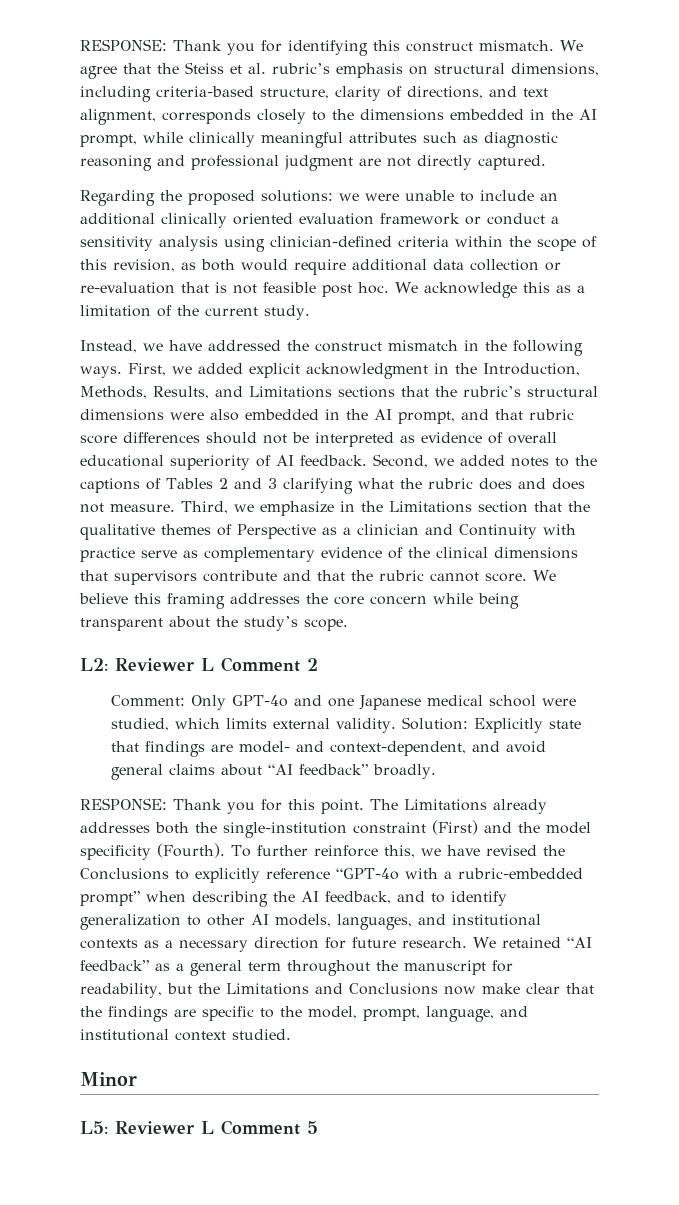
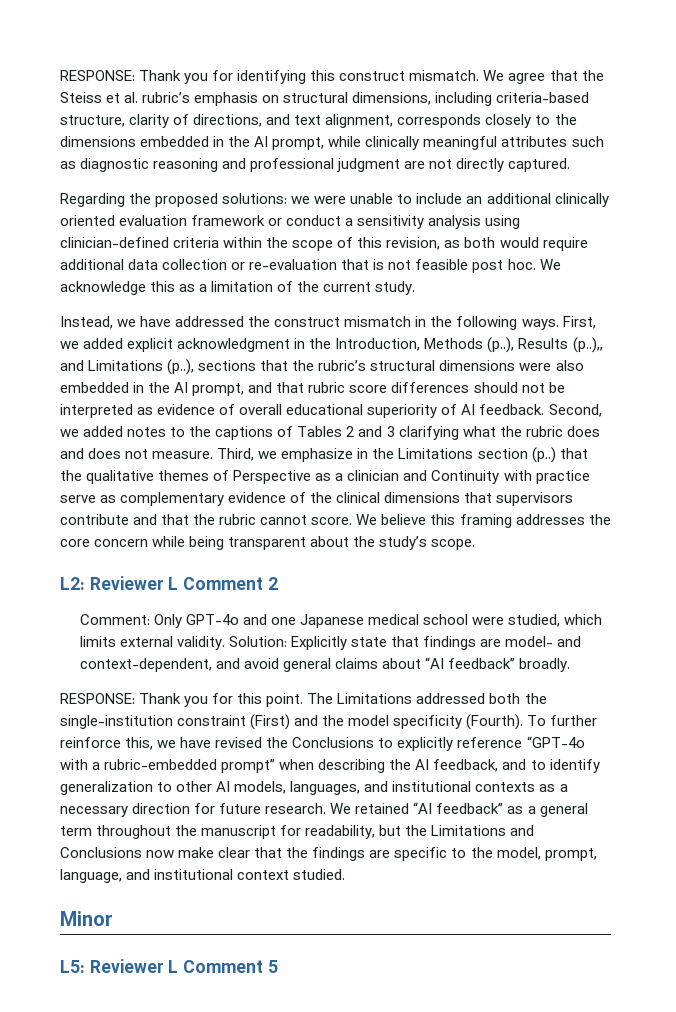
[80,386,209,399] Methods, Results, -> [424,337,603,353] Methods (p..), Results (p..),,
(332, 392) none -> [167,359,195,375] (p..),
(528, 507) none -> [531,447,556,463] (p..)
[493,799,547,814] [80,822,150,833] already addresses -> [416,693,486,704] addressed

